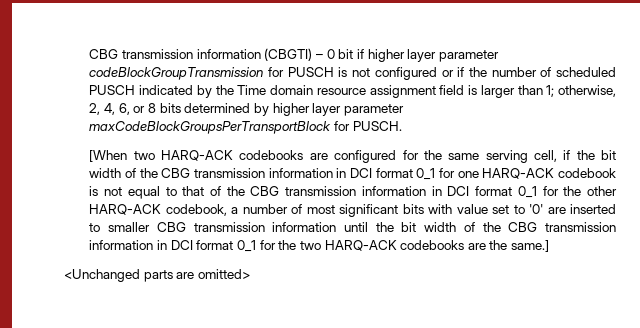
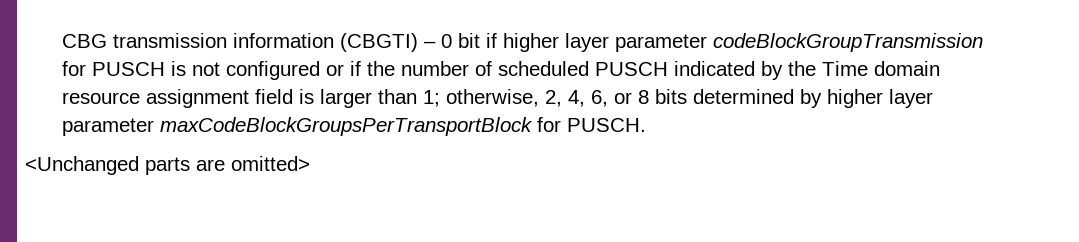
[89,150,616,163] [89,168,617,180] [89,186,617,199] [89,204,617,217] [89,222,616,232] [89,240,550,252] // [When two HARQ-ACK codebooks are configured for the same serving cell, if the bit width of the CBG transmission information in DCI format 0_1 for one HARQ-ACK codebook is not equal to that of the CBG transmission information in DCI format 0_1 for the other HARQ-ACK codebook, a number of most significant bits with value set to '0' are inserted to smaller CBG transmission information until the bit width of the CBG transmission information in DCI format 0_1 for the two HARQ-ACK codebooks are the same.] -> (646, 125) none

